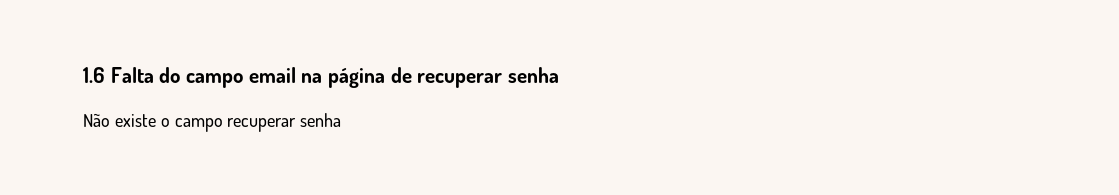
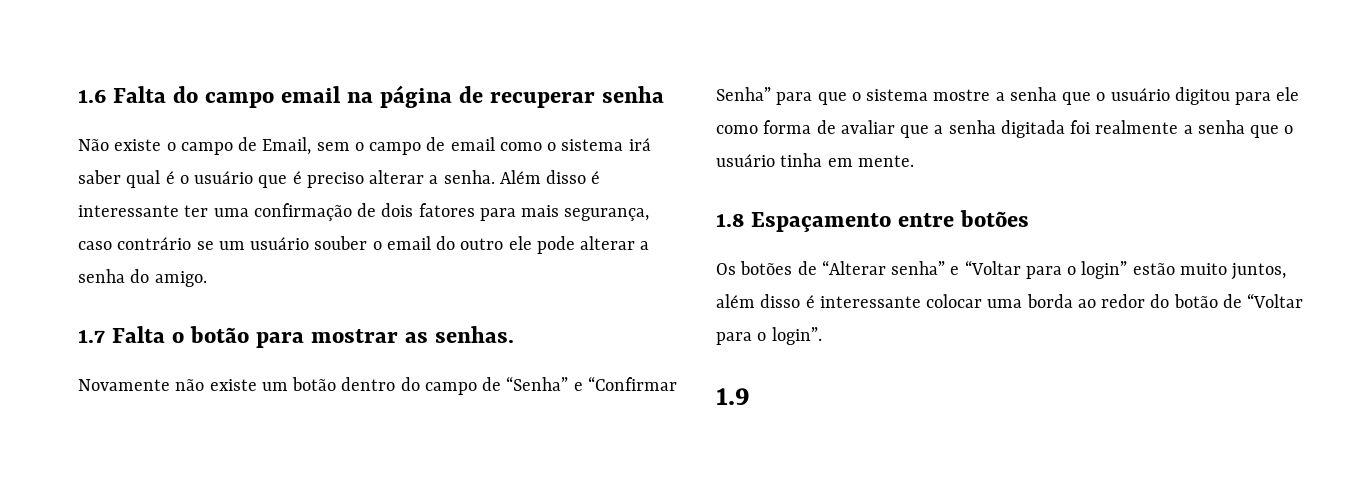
[227,113,342,132] recuperar senha -> [238,137,651,155] [78,170,601,188] [78,203,650,221] [78,236,650,254] [78,269,207,287] [78,326,515,348] [78,376,677,395] [716,87,1300,105] [716,120,1294,138] [716,153,914,167] [716,210,1030,232] [716,260,1287,280] [716,293,1304,308] [716,327,822,345] [716,388,750,405] de Email, sem o campo de email como o sistema irá saber qual é o usuário que é preciso alterar a senha. Além disso é interessante ter uma confirmação de dois fatores para mais segurança, caso contrário se um usuário souber o email do outro ele pode alterar a senha do amigo. // 1.7 Falta o botão para mostrar as senhas. // Novamente não existe um botão dentro do campo de “Senha” e “Confirmar Senha” para que o sistema mostre a senha que o usuário digitou para ele como forma de avaliar que a senha digitada foi realmente a senha que o usuário tinha em mente. // 1.8 Espaçamento entre botões // Os botões de “Alterar senha” e “Voltar para o login” estão muito juntos, além disso é interessante colocar uma borda ao redor do botão de “Voltar para o login”. // 1.9

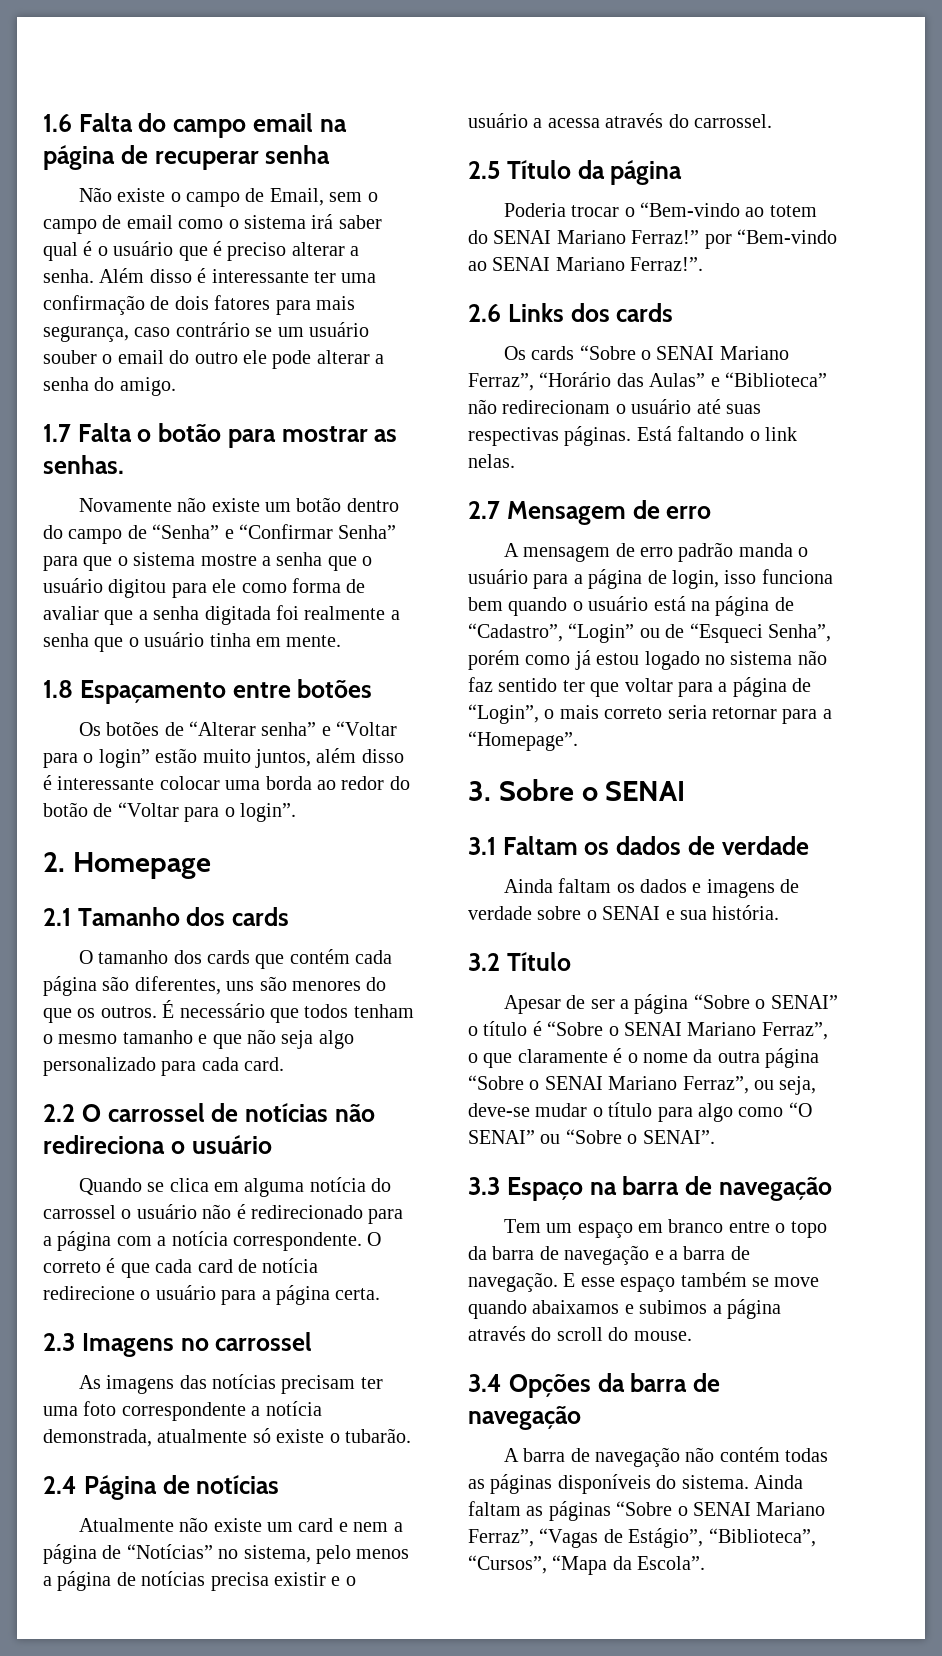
[716,388,750,405] 1.9 -> [43,852,211,879] [43,907,290,926] [78,949,393,969] [43,976,387,996] [43,1000,414,1023] [43,1029,354,1049] [43,1057,285,1076] [43,1103,375,1122] [43,1135,272,1154] [78,1177,392,1197] [43,1204,404,1224] [43,1231,382,1251] [43,1258,319,1278] [43,1285,381,1305] [43,1332,313,1357] [78,1374,383,1394] [43,1401,322,1421] [43,1428,411,1447] [43,1475,280,1500] [78,1517,403,1532] [43,1544,410,1564] [43,1571,356,1591] [468,113,772,128] [468,160,683,185] [503,202,817,217] [468,229,837,249] [468,257,704,271] [468,303,674,322] [503,345,789,360] [468,372,827,391] [468,399,761,414] [468,426,797,446] [468,454,515,468] [468,500,712,525] [503,542,809,562] [468,569,833,589] [468,596,794,616] [468,623,831,643] [468,650,827,670] [468,677,812,697] [468,704,832,724] [468,731,578,751] [468,779,686,801] [468,836,809,855] [503,878,800,898] [468,905,780,920] [468,952,571,971] [503,994,838,1014] [468,1021,828,1040] [468,1048,820,1068] [468,1075,817,1095] [468,1102,812,1122] [468,1129,715,1144] [468,1176,832,1201] [503,1219,827,1238] [468,1245,750,1265] [468,1272,820,1292] [468,1299,781,1319] [468,1326,692,1341] [468,1373,720,1398] [468,1406,581,1430] [503,1447,829,1467] [468,1474,803,1494] [468,1501,826,1521] [468,1528,816,1548] [468,1555,706,1575] 2. Homepage // 2.1 Tamanho dos cards // O tamanho dos cards que contém cada página são diferentes, uns são menores do que os outros. É necessário que todos tenham o mesmo tamanho e que não seja algo personalizado para cada card. // 2.2 O carrossel de notícias não redireciona o usuário // Quando se clica em alguma notícia do carrossel o usuário não é redirecionado para a página com a notícia correspondente. O correto é que cada card de notícia redirecione o usuário para a página certa. // 2.3 Imagens no carrossel // As imagens das notícias precisam ter uma foto correspondente a notícia demonstrada, atualmente só existe o tubarão. // 2.4 Página de notícias // Atualmente não existe um card e nem a página de “Notícias” no sistema, pelo menos a página de notícias precisa existir e o usuário a acessa através do carrossel. // 2.5 Título da página // Poderia trocar o “Bem-vindo ao totem do SENAI Mariano Ferraz!” por “Bem-vindo ao SENAI Mariano Ferraz!”. // 2.6 Links dos cards // Os cards “Sobre o SENAI Mariano Ferraz”, “Horário das Aulas” e “Biblioteca” não redirecionam o usuário até suas respectivas páginas. Está faltando o link nelas. // 2.7 Mensagem de erro // A mensagem de erro padrão manda o usuário para a página de login, isso funciona bem quando o usuário está na página de “Cadastro”, “Login” ou de “Esqueci Senha”, porém como já estou logado no sistema não faz sentido ter que voltar para a página de “Login”, o mais correto seria retornar para a “Homepage”. // 3. Sobre o SENAI // 3.1 Faltam os dados de verdade // Ainda faltam os dados e imagens de verdade sobre o SENAI e sua história. // 3.2 Título // Apesar de ser a página “Sobre o SENAI” o título é “Sobre o SENAI Mariano Ferraz”, o que claramente é o nome da outra página “Sobre o SENAI Mariano Ferraz”, ou seja, deve-se mudar o título para algo como “O SENAI” ou “Sobre o SENAI”. // 3.3 Espaço na barra de navegação // Tem um espaço em branco entre o topo da barra de navegação e a barra de navegação. E esse espaço também se move quando abaixamos e subimos a página através do scroll do mouse. // 3.4 Opções da barra de navegação // A barra de navegação não contém todas as páginas disponíveis do sistema. Ainda faltam as páginas “Sobre o SENAI Mariano Ferraz”, “Vagas de Estágio”, “Biblioteca”, “Cursos”, “Mapa da Escola”.

